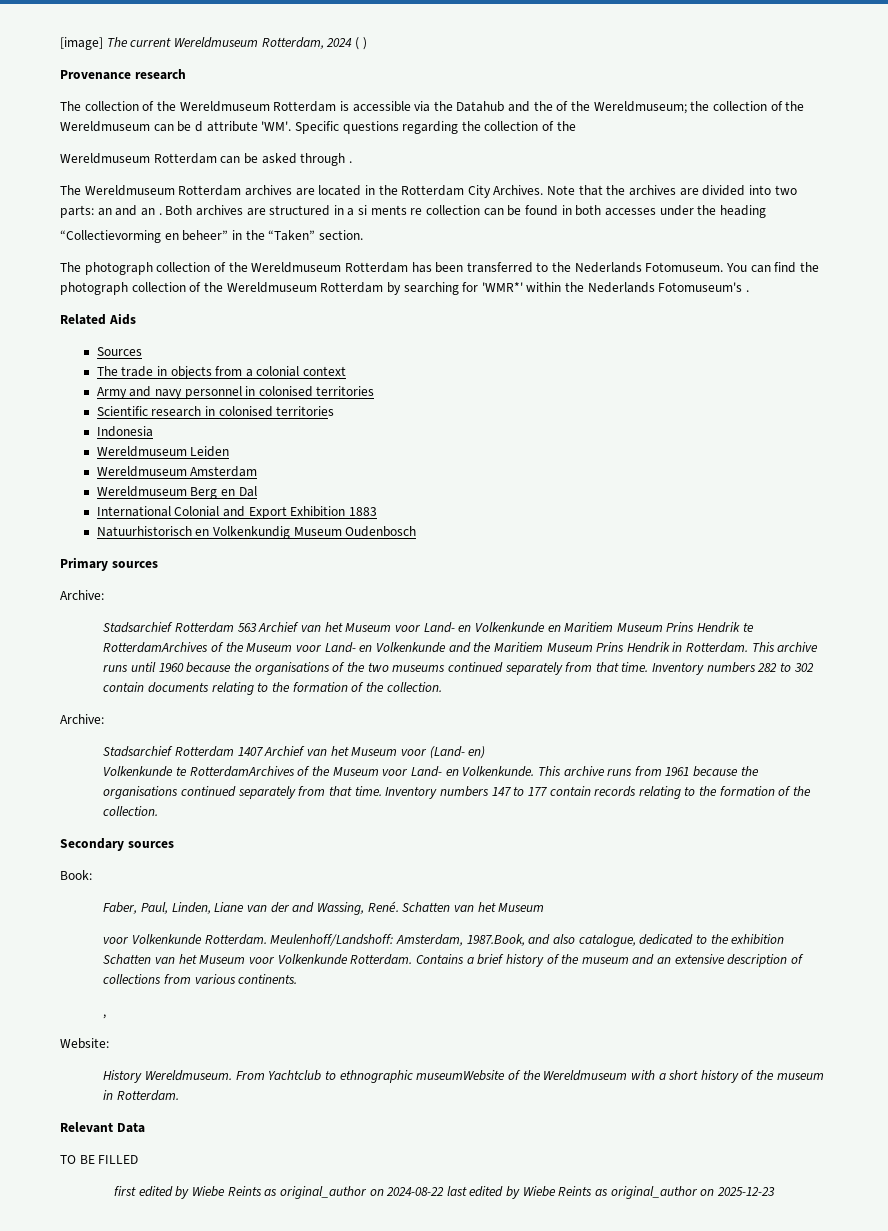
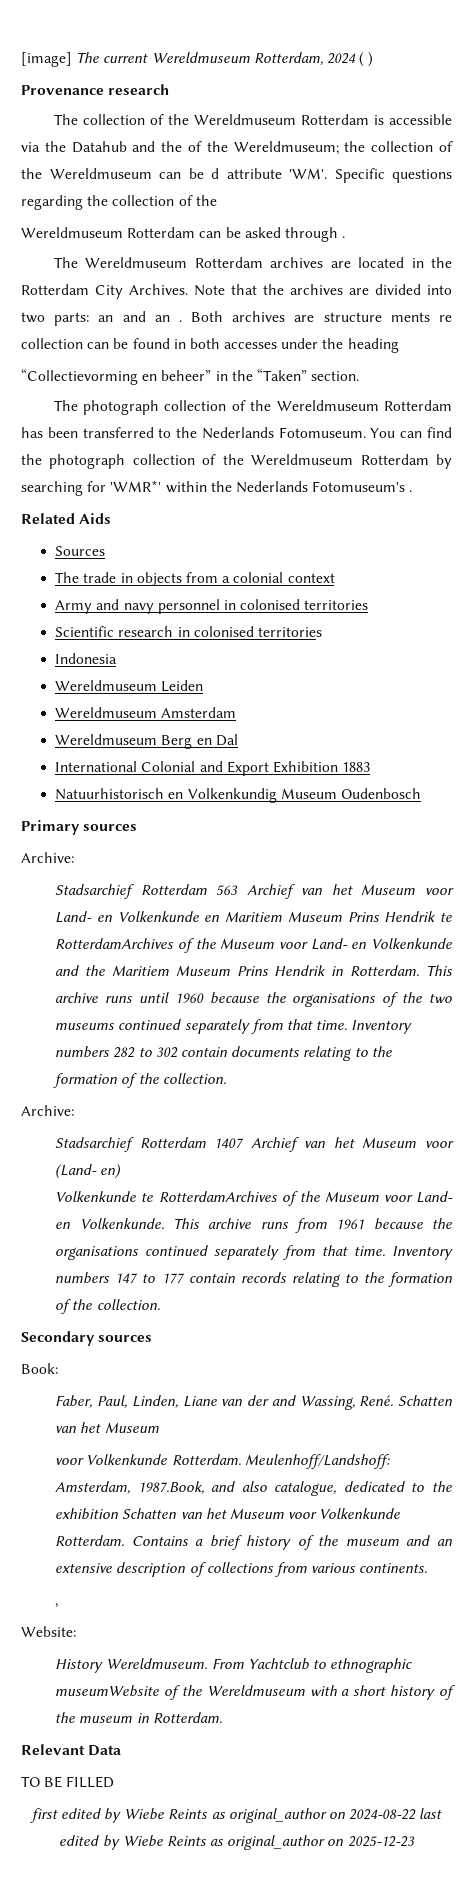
[269,205,368,216] structured in a si -> [323,312,382,322] structure

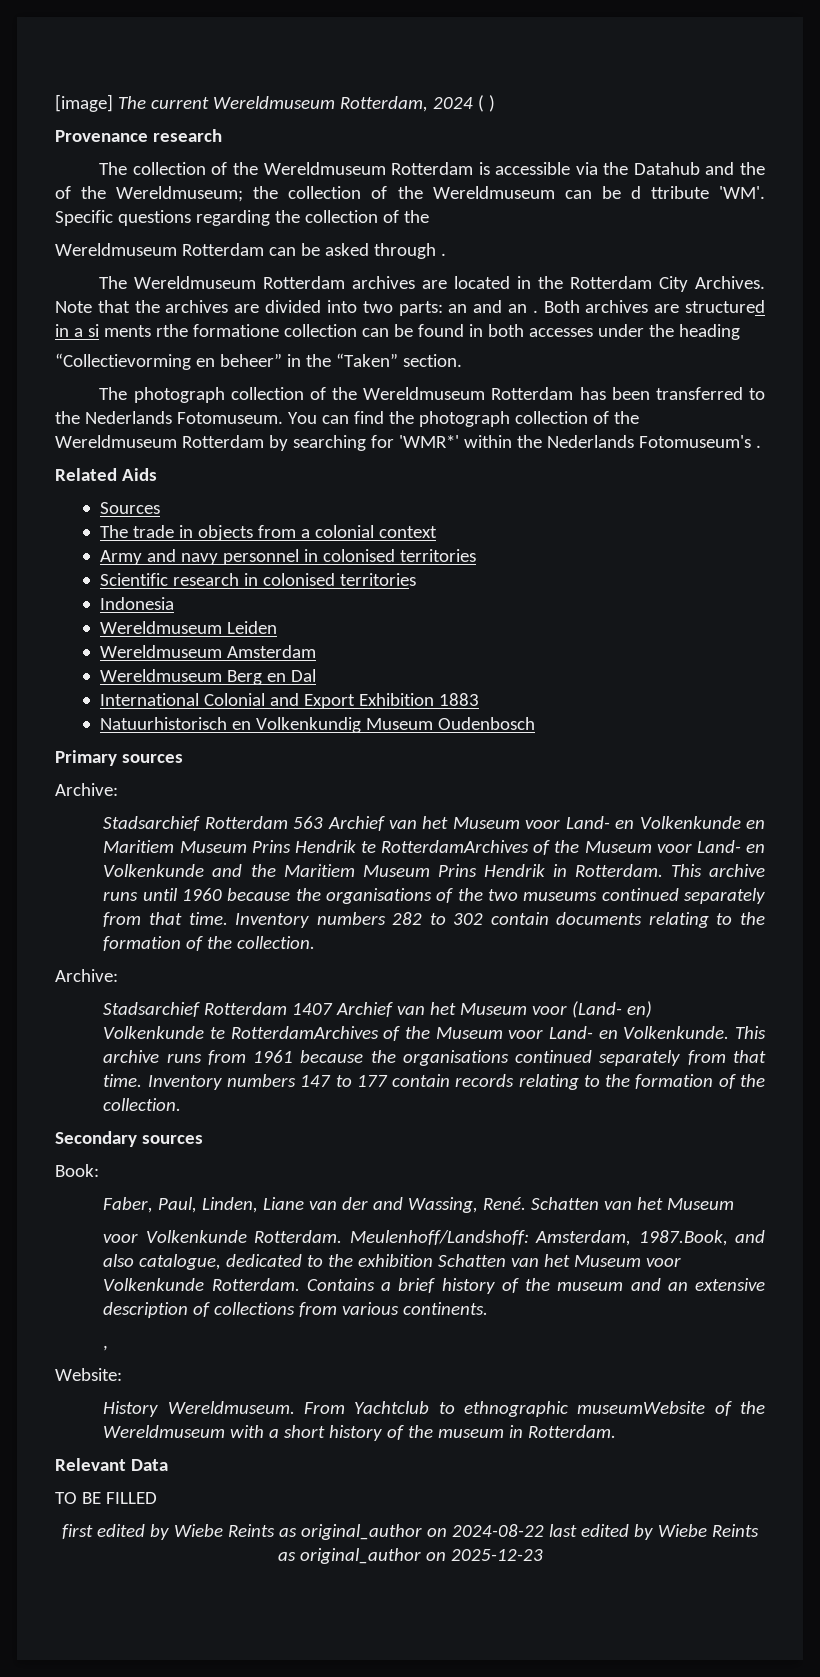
[226,168,282,179] attribute -> [650,186,709,199] ttribute
[323,312,453,322] structure ments re -> [685,300,765,313] [55,324,279,337] structured in a si ments rthe formatione

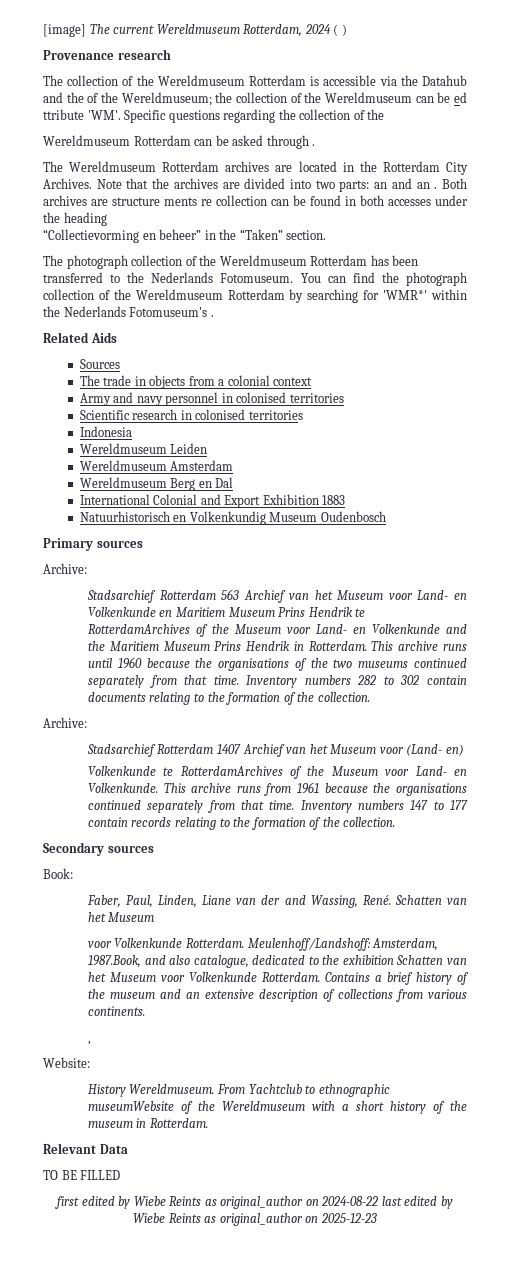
[630,186,641,199] d -> [454,92,468,103] ed
[685,300,765,313] [55,324,279,337] structured in a si ments rthe formatione -> [112,197,212,206] structure ments re

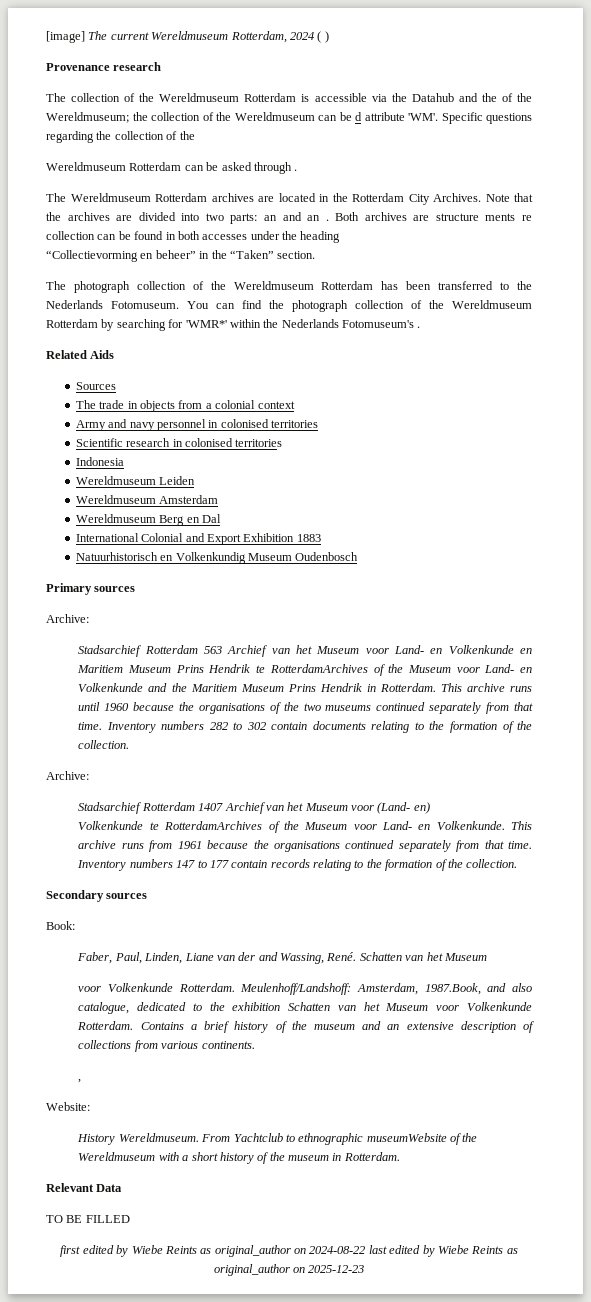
[454,92,468,103] [43,109,84,120] ed ttribute -> [355,112,405,121] d attribute

